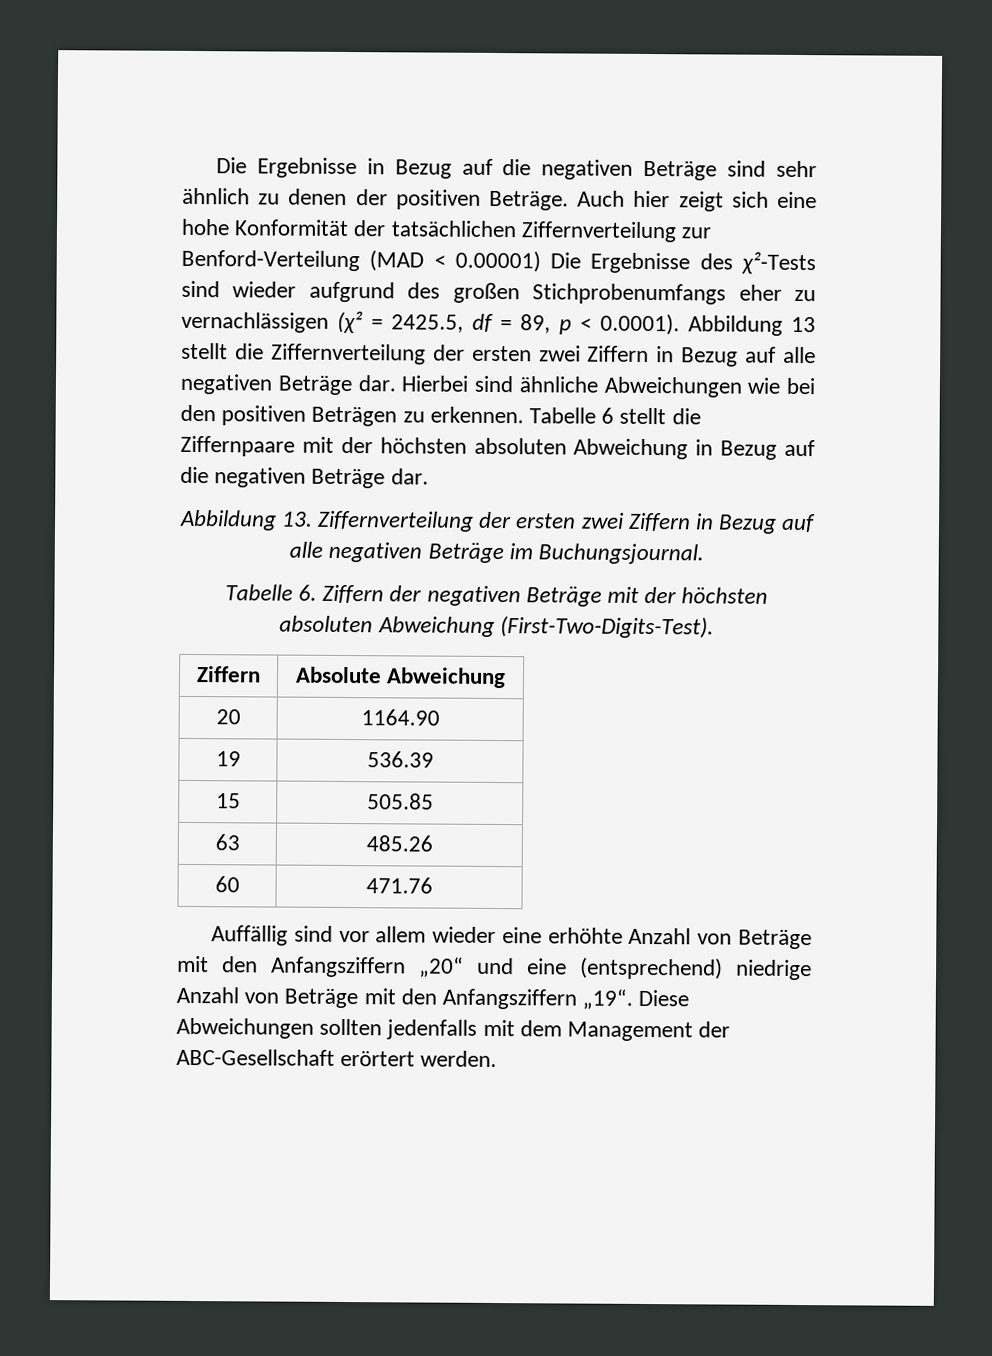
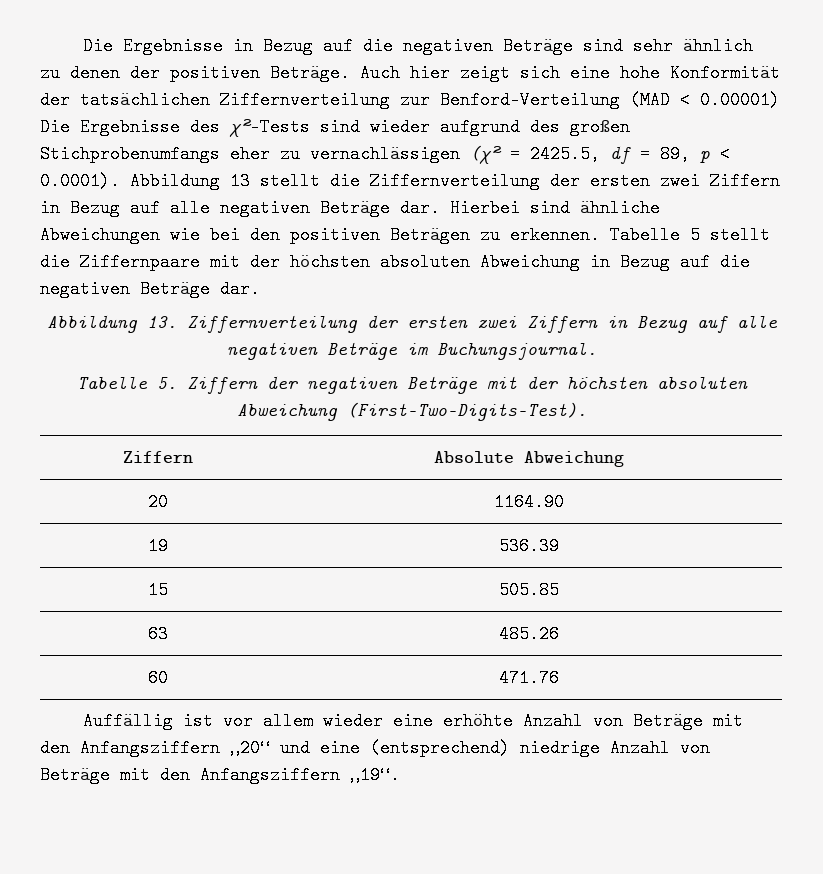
[601,407,615,424] 6 -> [690,226,700,244] 5
[297,584,317,601] 6. -> [156,377,177,389] 5.
[293,925,333,942] sind -> [183,712,214,730] ist
[638,989,690,1007] [176,1017,731,1042] [176,1048,498,1068] Diese Abweichungen sollten jedenfalls mit dem Management der ABC-Gesellschaft erörtert werden. -> (400, 775) none

